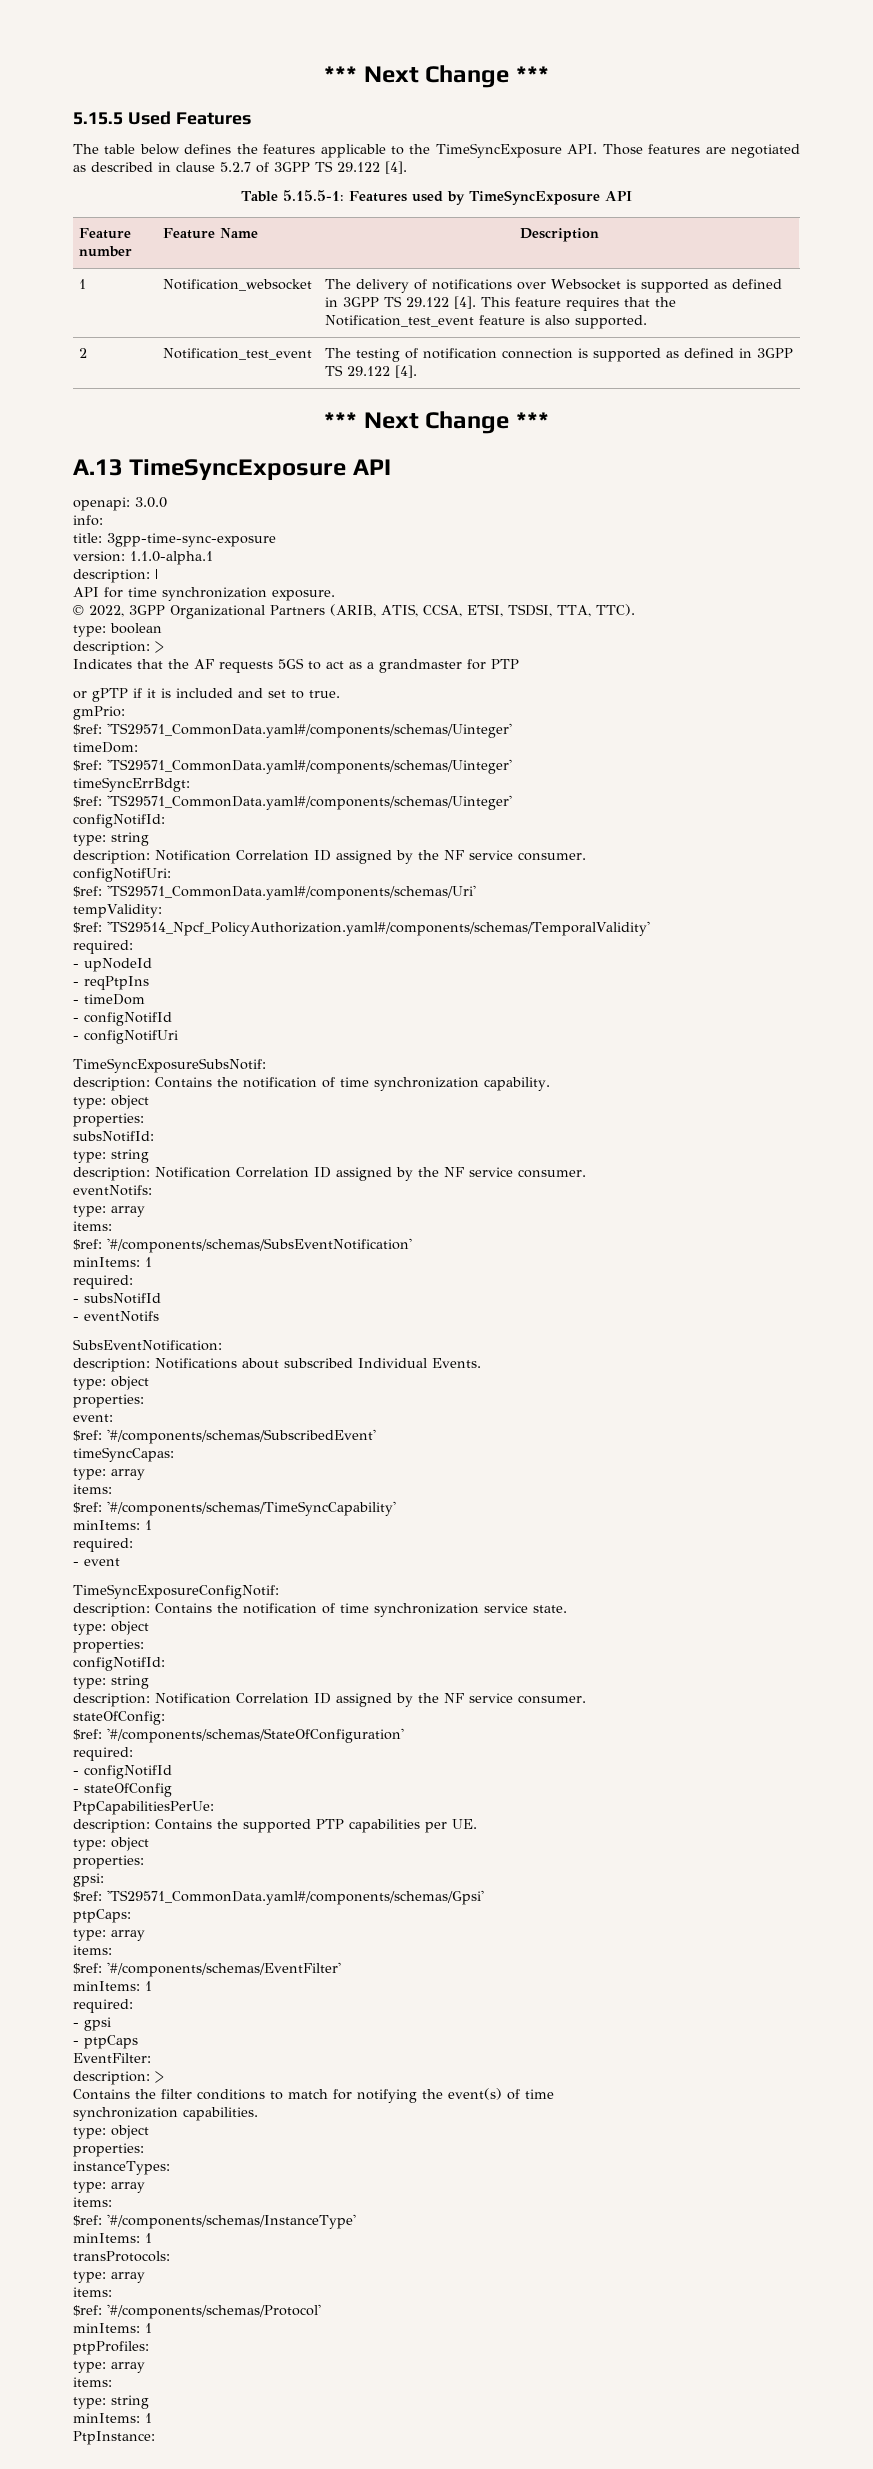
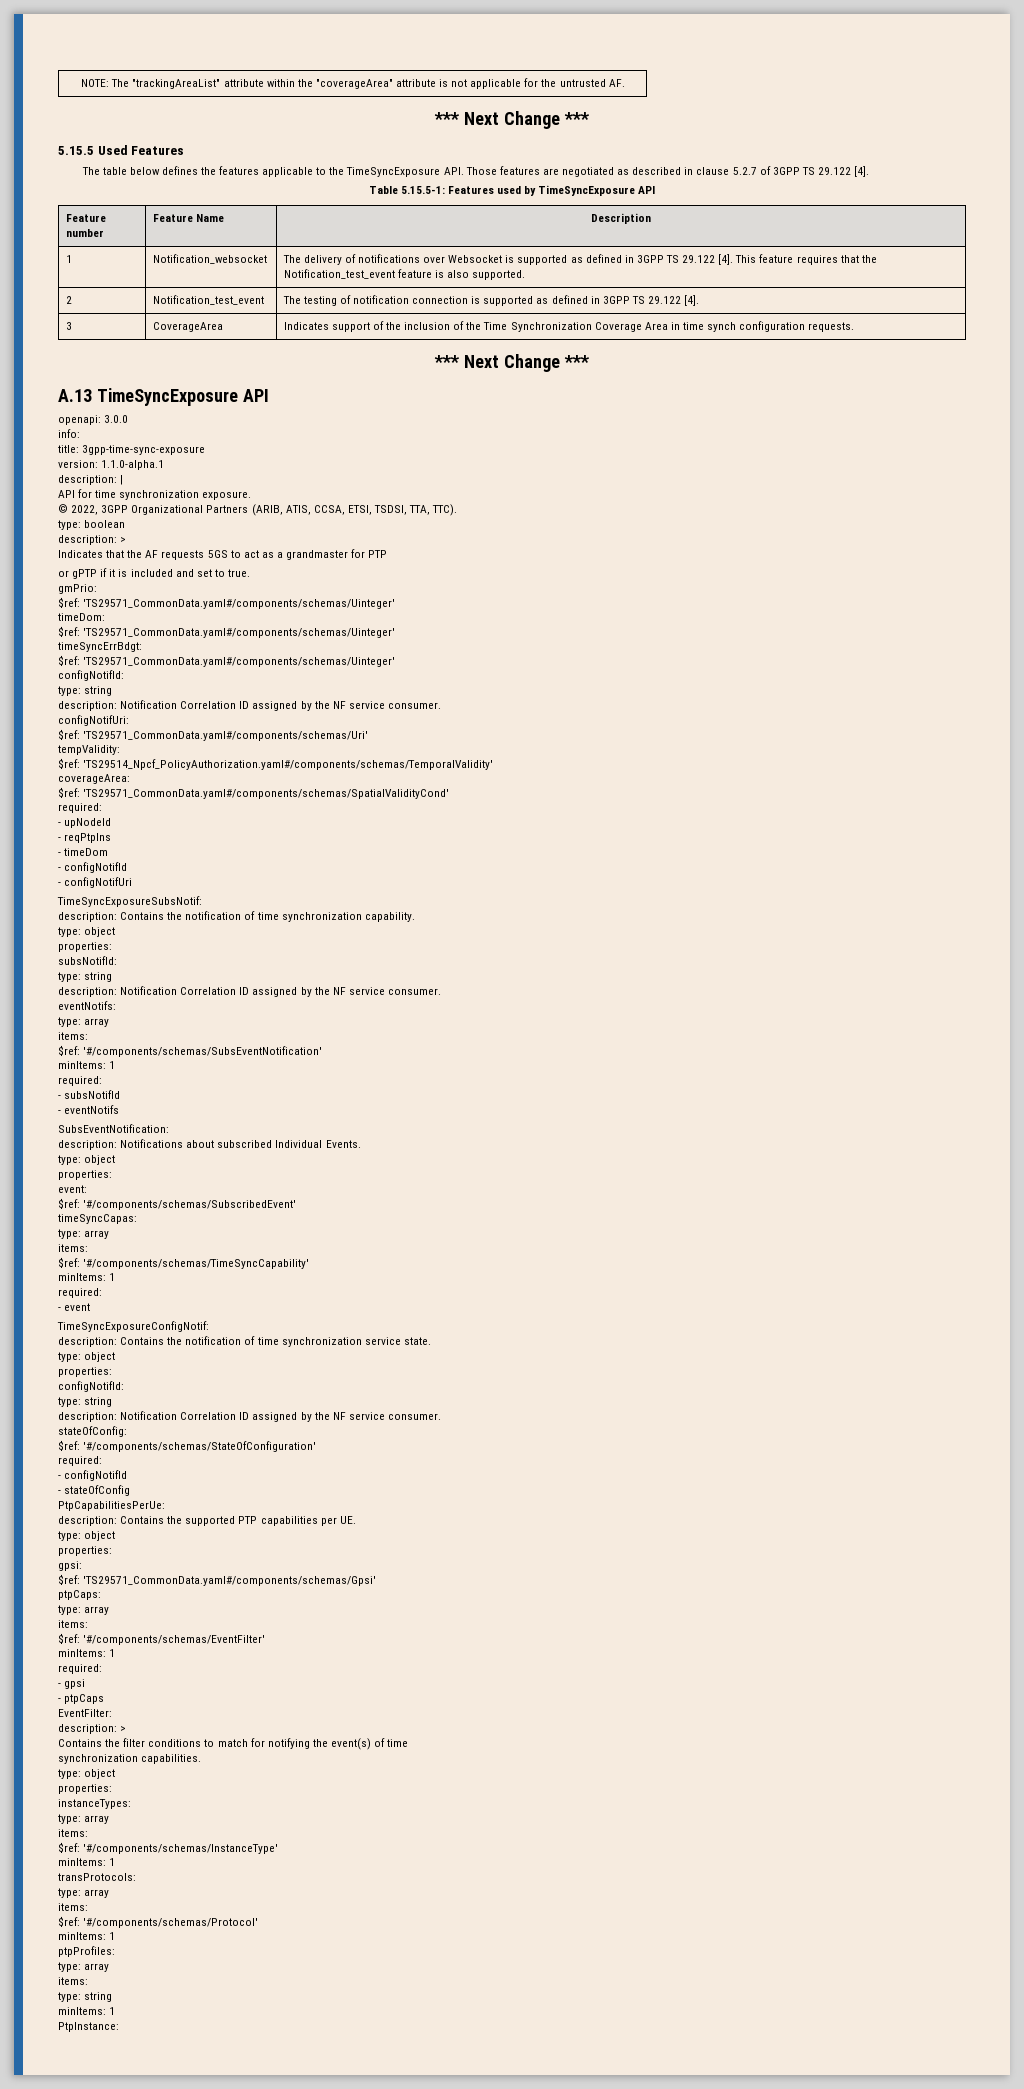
(324, 74) none -> [81,78,625,89] NOTE: The "trackingAreaList" attribute within the "coverageArea" attribute is not applicable for the untrusted AF. //
(418, 371) none -> [65,322,72,330] [152,322,223,332] [283,321,855,332] // 3 | CoverageArea | Indicates support of the inclusion of the Time Synchronization Coverage Area in time synch configuration requests.
(650, 928) none -> [58,774,130,784] [58,787,450,799] // coverageArea: // $ref: 'TS29571_CommonData.yaml#/components/schemas/SpatialValidityCond'

